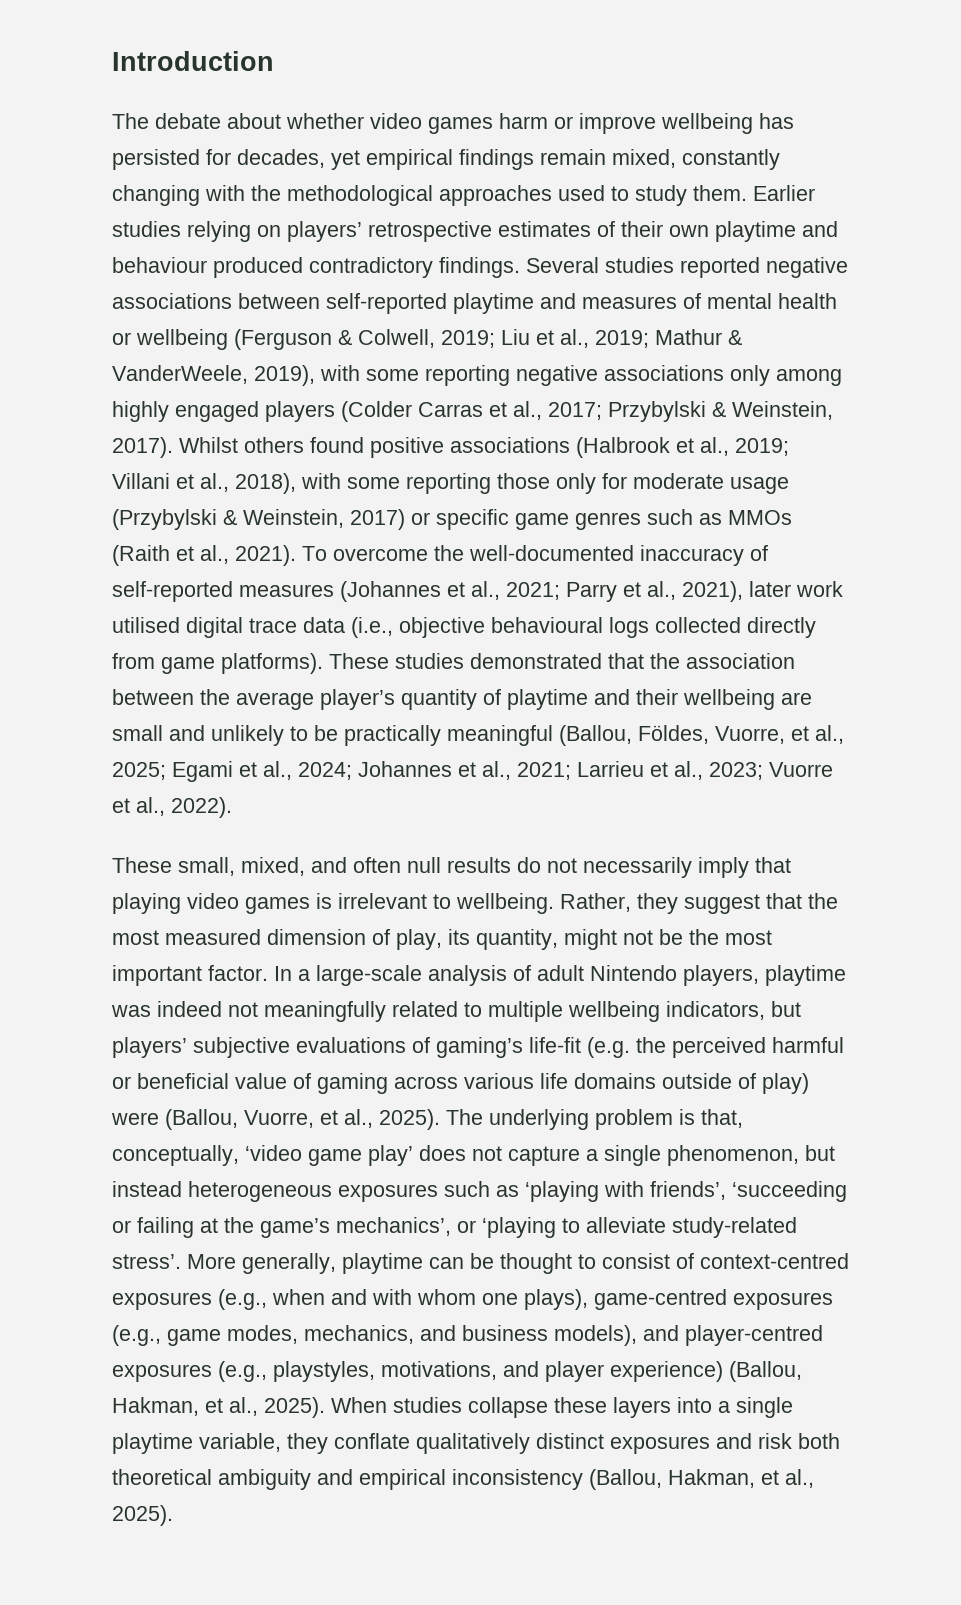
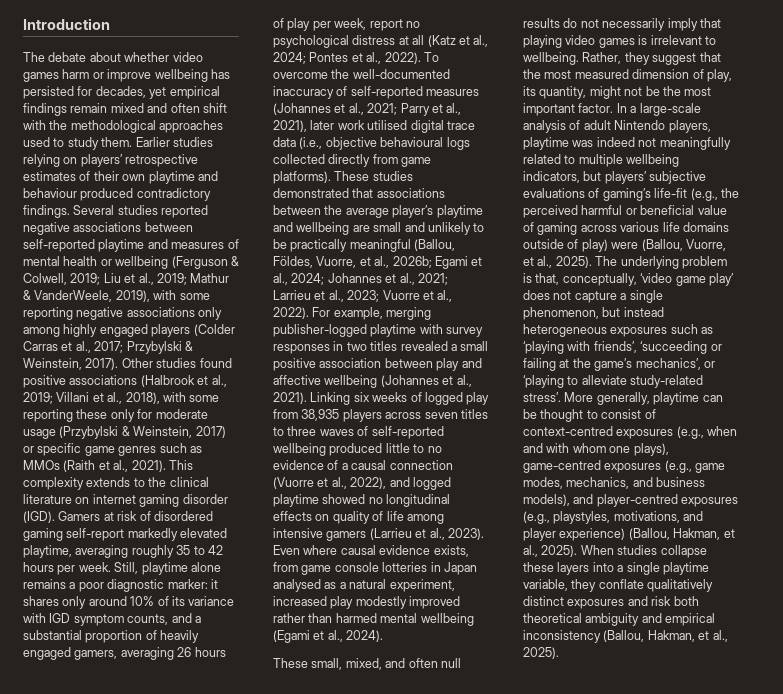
[612,149,780,170] [112,185,200,206] mixed, constantly changing -> [110,103,227,113] mixed and often shift
[179,437,304,453] Whilst others -> [121,358,197,368] Other studies
[497,473,550,489] those -> [76,409,108,419] these
(296, 555) none -> [168,460,193,470] [23,477,209,490] [23,494,228,507] [23,511,213,523] [23,528,228,541] [23,545,223,558] [23,562,221,575] [23,579,218,592] [23,596,235,609] [23,613,201,626] [23,630,200,643] [23,647,226,660] [273,18,420,31] [273,35,489,48] [273,52,421,64] This complexity extends to the clinical literature on internet gaming disorder (IGD). Gamers at risk of disordered gaming self-report markedly elevated playtime, averaging roughly 35 to 42 hours per week. Still, playtime alone remains a poor diagnostic marker: it shares only around 10% of its variance with IGD symptom counts, and a substantial proportion of heavily engaged gamers, averaging 26 hours of play per week, report no psychological distress at all (Katz et al., 2024; Pontes et al., 2022).
[650,653,795,669] the association -> [376,188,445,198] associations
[401,689,678,710] quantity of playtime and their -> [436,205,483,218] [273,222,293,232] playtime and
[112,762,166,780] 2025; -> [392,256,432,268] 2026b;
(232, 807) none -> [312,307,432,320] [273,324,484,337] [273,341,489,354] [273,358,482,371] [273,375,472,388] [273,392,490,405] [273,409,488,422] [273,426,444,439] [273,443,442,456] [273,460,453,470] [273,477,451,490] [273,494,451,507] [273,511,444,524] [273,528,484,541] [273,545,469,557] [273,562,477,575] [273,579,455,592] [273,596,461,609] [273,613,474,626] [273,630,384,643] For example, merging publisher-logged playtime with survey responses in two titles revealed a small positive association between play and affective wellbeing (Johannes et al., 2021). Linking six weeks of logged play from 38,935 players across seven titles to three waves of self-reported wellbeing produced little to no evidence of a causal connection (Vuorre et al., 2022), and logged playtime showed no longitudinal effects on quality of life among intensive gamers (Larrieu et al., 2023). Even where causal evidence exists, from game console lotteries in Japan analysed as a natural experiment, increased play modestly improved rather than harmed mental wellbeing (Egami et al., 2024).
[587,1037,630,1058] (e.g. -> [690,188,718,201] (e.g.,

